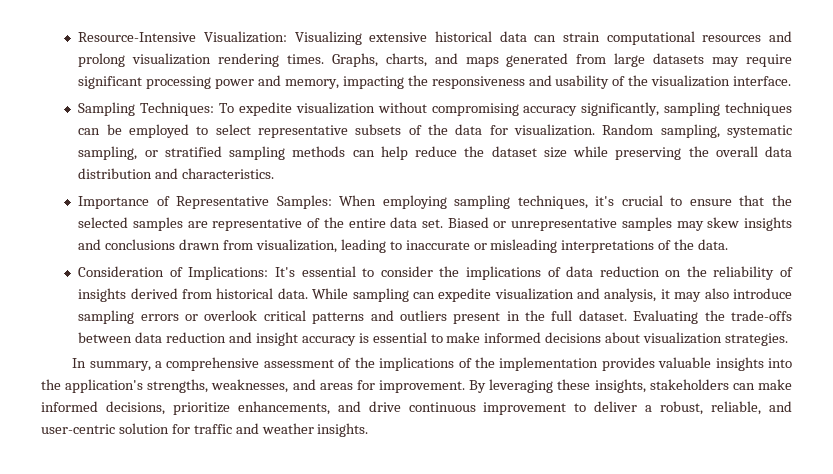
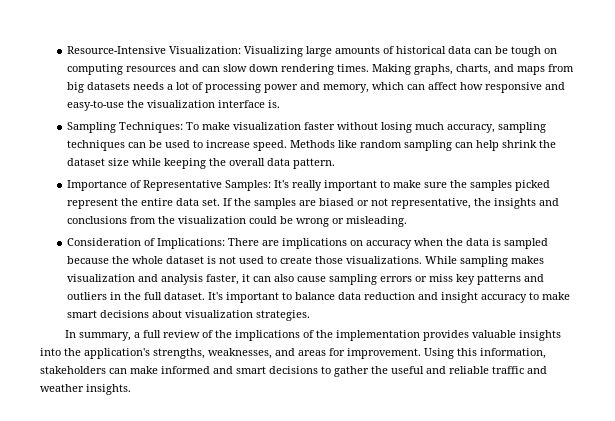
[369,31,792,45] [78,53,792,67] [78,75,792,89] [78,102,793,116] [78,124,792,138] [78,146,346,160] extensive historical data can strain computational resources and prolong visualization rendering times. Graphs, charts, and maps generated from large datasets may require significant processing power and memory, impacting the responsiveness and usability of the visualization interface. // Sampling Techniques: To expedite visualization without compromising accuracy significantly, sampling techniques can be employed to select representative subsets of the data for visualization. Random sampling, systematic sampling, or stratified sampling methods -> [306,46,558,57] [67,64,575,75] [67,82,566,93] [67,100,281,111] [67,122,547,133] [67,140,453,151] large amounts of historical data can be tough on computing resources and can slow down rendering times. Making graphs, charts, and maps from big datasets needs a lot of processing power and memory, which can affect how responsive and easy-to-use the visualization interface is. // Sampling Techniques: To make visualization faster without losing much accuracy, sampling techniques can be used to increase speed. Methods like random sampling
[414,146,457,157] reduce -> [502,140,538,148] shrink
[615,147,682,160] preserving -> [164,158,207,169] keeping
[78,168,275,179] distribution and characteristics. -> [293,158,336,169] pattern.
[339,195,793,209] [78,217,792,231] [78,239,729,253] [78,266,793,280] [78,288,793,302] When employing sampling techniques, it's crucial to ensure that the selected samples are representative of the entire data set. Biased or unrepresentative samples may skew insights and conclusions drawn from visualization, leading to inaccurate or misleading interpretations of the data. // Consideration of Implications: It's essential to consider the implications of data reduction on the reliability of insights derived from historical data. While sampling can expedite visualization and analysis, it may also introduce -> [274,180,551,191] [67,198,560,209] [67,216,408,227] [67,238,549,249] [67,256,545,267] [67,274,327,285] It's really important to make sure the samples picked represent the entire data set. If the samples are biased or not representative, the insights and conclusions from the visualization could be wrong or misleading. // Consideration of Implications: There are implications on accuracy when the data is sampled because the whole dataset is not used to create those visualizations. While sampling makes visualization and analysis faster, it can also cause
[204,310,306,321] overlook critical -> [429,274,476,285] miss key
[453,312,501,324] present -> (108, 296) none
[633,310,793,324] [78,332,133,343] Evaluating the trade-offs between -> [208,292,336,303] It's important to balance
[358,332,542,343] is essential to make informed -> [529,292,571,300] [67,310,98,318] to make smart
[166,357,334,371] comprehensive assessment -> [142,330,200,338] full review
[469,379,792,393] [41,401,792,415] [41,423,190,434] By leveraging these insights, stakeholders can make informed decisions, prioritize enhancements, and drive continuous improvement to deliver a robust, reliable, and user-centric solution for -> [424,348,546,359] [40,366,489,377] Using this information, stakeholders can make informed and smart decisions to gather the useful and reliable

